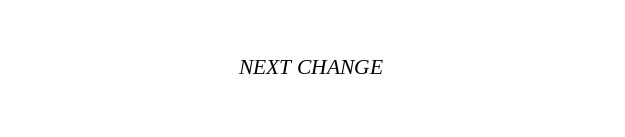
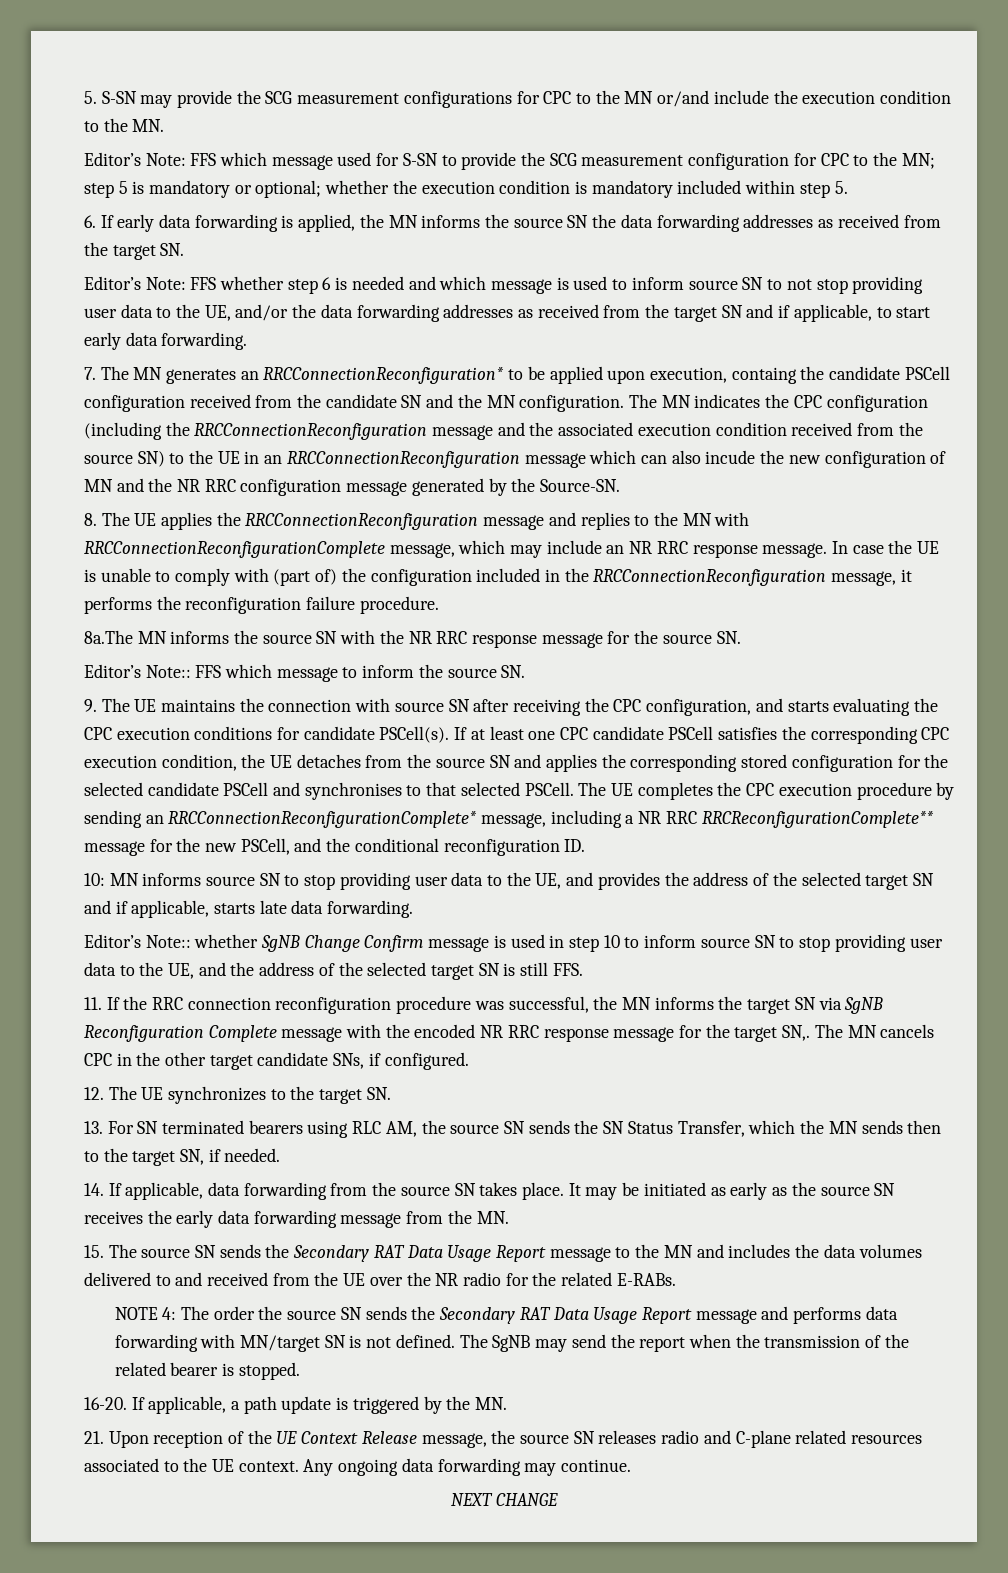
(238, 67) none -> [83,90,952,108] [83,118,165,132] [83,152,935,170] [83,180,848,198] [83,214,941,232] [83,242,185,260] [83,276,924,294] [83,304,931,322] [83,332,248,350] [83,366,950,384] [83,394,928,412] [83,422,923,440] [83,450,947,468] [83,478,621,496] [83,512,750,530] [83,540,940,558] [83,568,912,586] [83,596,439,614] [83,630,741,648] [83,664,526,682] [83,698,939,716] [83,726,950,744] [83,754,949,772] [83,782,955,800] [83,810,934,828] [83,838,586,856] [83,872,934,890] [83,900,414,918] [83,934,943,952] [83,962,583,980] [83,996,884,1014] [83,1024,935,1042] [83,1052,469,1070] [83,1086,391,1104] [83,1120,942,1138] [83,1148,281,1166] [83,1182,896,1200] [83,1210,509,1228] [83,1244,922,1262] [83,1272,676,1286] [114,1306,898,1324] [114,1334,909,1352] [114,1362,300,1380] [83,1396,508,1414] [83,1430,923,1448] [83,1458,632,1476] 5. S-SN may provide the SCG measurement configurations for CPC to the MN or/and include the execution condition to the MN. // Editor’s Note: FFS which message used for S-SN to provide the SCG measurement configuration for CPC to the MN; step 5 is mandatory or optional; whether the execution condition is mandatory included within step 5. // 6. If early data forwarding is applied, the MN informs the source SN the data forwarding addresses as received from the target SN. // Editor’s Note: FFS whether step 6 is needed and which message is used to inform source SN to not stop providing user data to the UE, and/or the data forwarding addresses as received from the target SN and if applicable, to start early data forwarding. // 7. The MN generates an RRCConnectionReconfiguration* to be applied upon execution, containg the candidate PSCell configuration received from the candidate SN and the MN configuration. The MN indicates the CPC configuration (including the RRCConnectionReconfiguration message and the associated execution condition received from the source SN) to the UE in an RRCConnectionReconfiguration message which can also incude the new configuration of MN and the NR RRC configuration message generated by the Source-SN. // 8. The UE applies the RRCConnectionReconfiguration message and replies to the MN with RRCConnectionReconfigurationComplete message, which may include an NR RRC response message. In case the UE is unable to comply with (part of) the configuration included in the RRCConnectionReconfiguration message, it performs the reconfiguration failure procedure. // 8a.The MN informs the source SN with the NR RRC response message for the source SN. // Editor’s Note:: FFS which message to inform the source SN. // 9. The UE maintains the connection with source SN after receiving the CPC configuration, and starts evaluating the CPC execution conditions for candidate PSCell(s). If at least one CPC candidate PSCell satisfies the corresponding CPC execution condition, the UE detaches from the source SN and applies the corresponding stored configuration for the selected candidate PSCell and synchronises to that selected PSCell. The UE completes the CPC execution procedure by sending an RRCConnectionReconfigurationComplete* message, including a NR RRC RRCReconfigurationComplete** message for the new PSCell, and the conditional reconfiguration ID. // 10: MN informs source SN to stop providing user data to the UE, and provides the address of the selected target SN and if applicable, starts late data forwarding. // Editor’s Note:: whether SgNB Change Confirm message is used in step 10 to inform source SN to stop providing user data to the UE, and the address of the selected target SN is still FFS. // 11. If the RRC connection reconfiguration procedure was successful, the MN informs the target SN via SgNB Reconfiguration Complete message with the encoded NR RRC response message for the target SN,. The MN cancels CPC in the other target candidate SNs, if configured. // 12. The UE synchronizes to the target SN. // 13. For SN terminated bearers using RLC AM, the source SN sends the SN Status Transfer, which the MN sends then to the target SN, if needed. // 14. If applicable, data forwarding from the source SN takes place. It may be initiated as early as the source SN receives the early data forwarding message from the MN. // 15. The source SN sends the Secondary RAT Data Usage Report message to the MN and includes the data volumes delivered to and received from the UE over the NR radio for the related E-RABs. // NOTE 4: The order the source SN sends the Secondary RAT Data Usage Report message and performs data forwarding with MN/target SN is not defined. The SgNB may send the report when the transmission of the related bearer is stopped. // 16-20. If applicable, a path update is triggered by the MN. // 21. Upon reception of the UE Context Release message, the source SN releases radio and C-plane related resources associated to the UE context. Any ongoing data forwarding may continue. //

